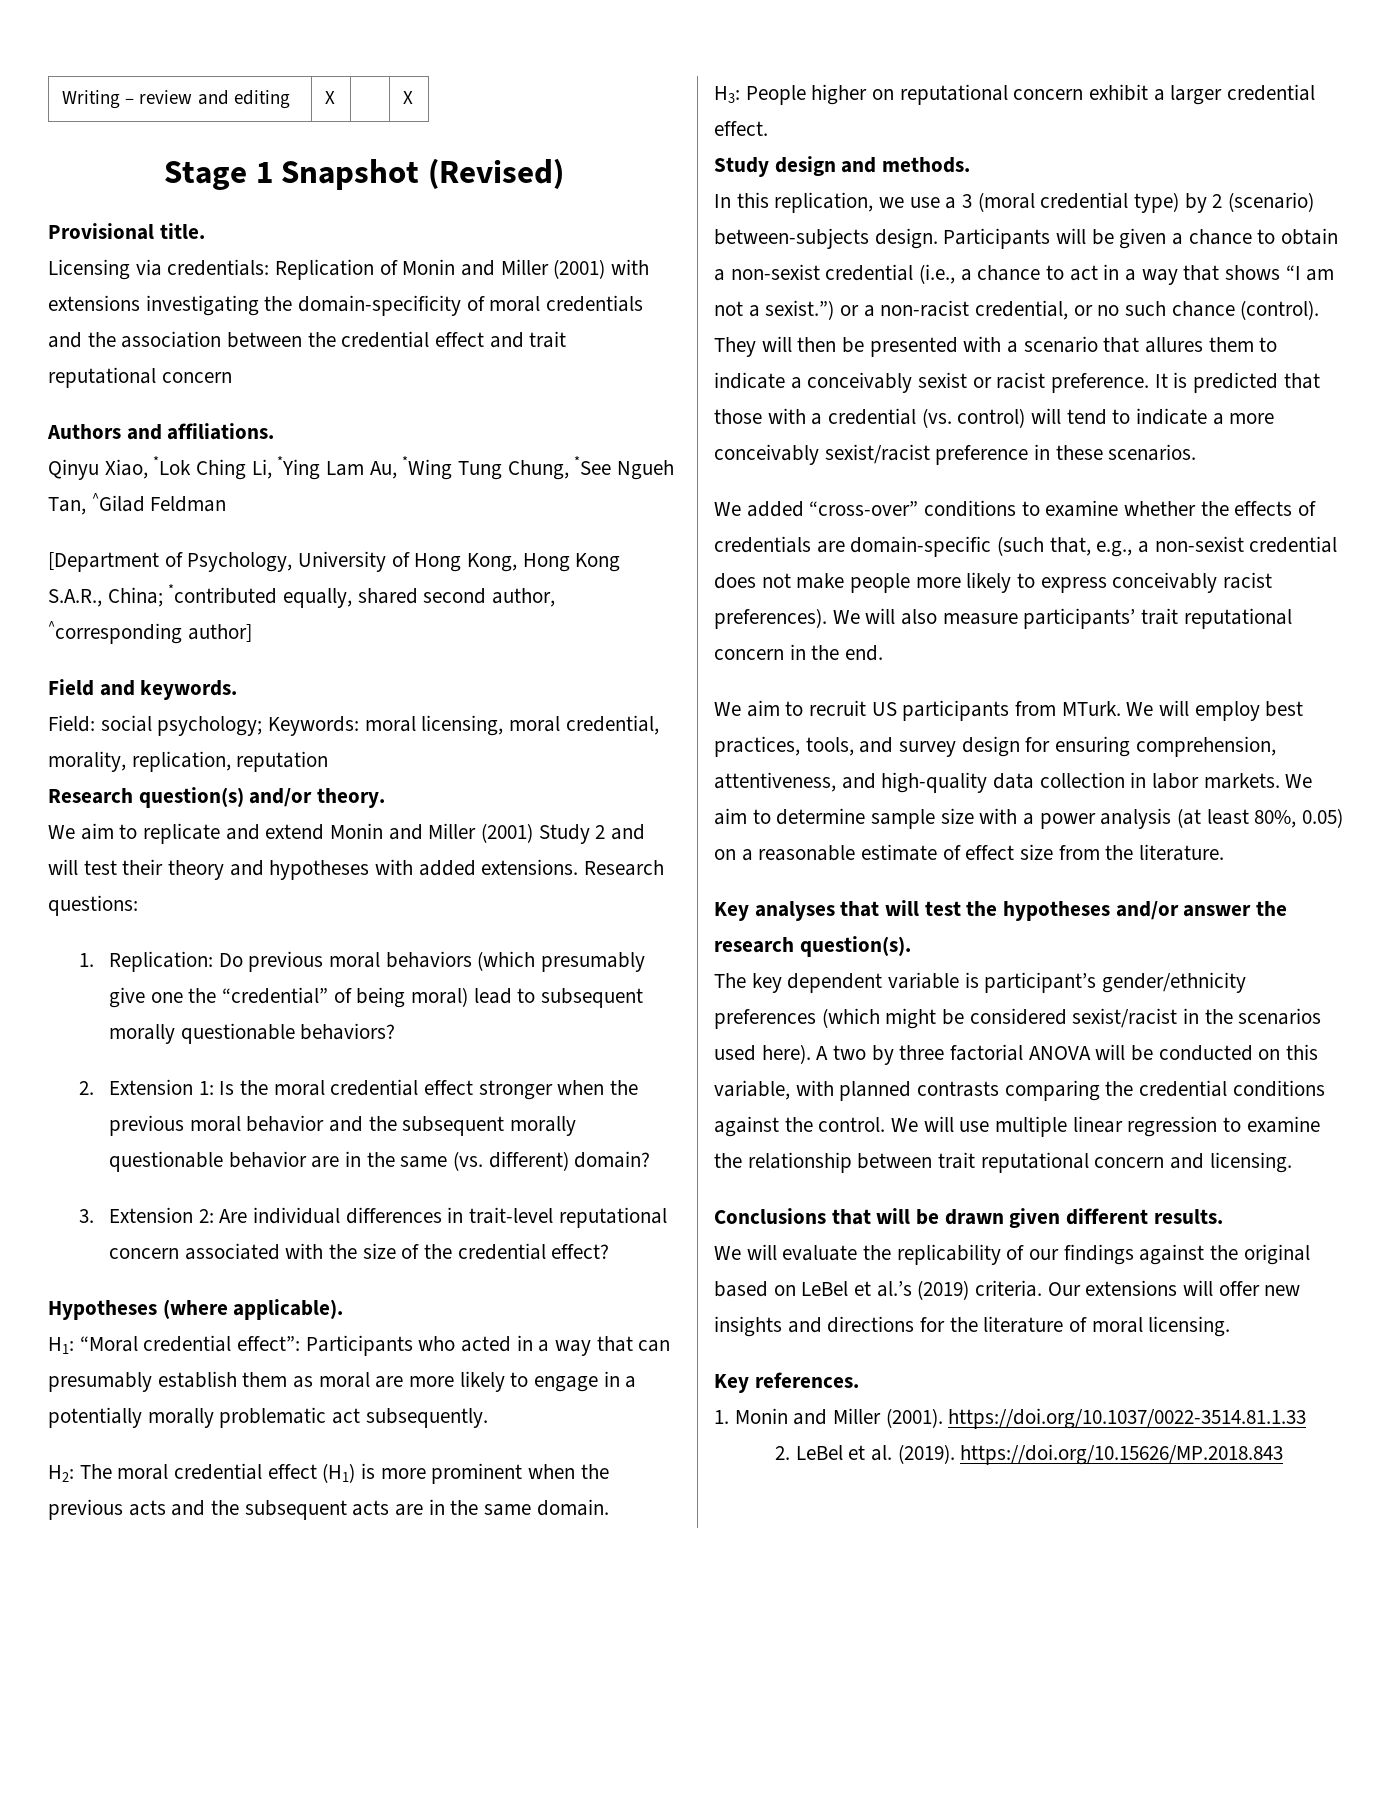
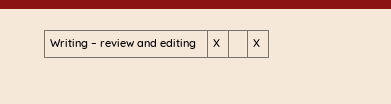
[163,158,565,190] [48,223,205,240] [48,259,650,280] [48,295,644,316] [48,331,567,348] [48,367,232,388] [47,423,275,440] [48,456,675,480] [48,493,227,515] [48,551,621,572] [48,584,556,608] [48,621,252,644] [48,679,238,700] [48,715,659,736] [48,751,329,772] [48,787,386,808] [48,823,646,844] [48,859,665,880] [48,895,138,916] [78,951,646,972] [109,987,644,1008] [109,1023,396,1044] [78,1079,639,1100] [109,1115,577,1136] [109,1151,651,1172] [78,1207,667,1228] [109,1243,610,1260] [48,1299,344,1320] [48,1335,671,1356] [48,1371,637,1392] [48,1407,488,1428] [48,1463,609,1484] [48,1499,609,1520] [714,84,1316,105] [714,121,768,136] [714,156,971,177] [714,192,1315,213] [714,228,1339,249] [714,264,1335,285] [714,300,1320,320] [714,336,1278,357] [714,372,1320,393] [714,408,1275,428] [714,444,1197,465] [714,500,1317,517] [714,536,1338,557] [714,572,1273,593] [714,608,1292,629] [714,644,884,661] [714,700,1304,721] [714,736,1276,757] [714,772,1313,793] [714,808,1344,829] [714,844,1225,861] [714,900,1288,921] [714,936,911,957] [714,972,1247,993] [714,1008,1322,1029] [714,1044,1319,1065] [714,1080,1325,1101] [714,1116,1320,1137] [714,1152,1292,1173] [714,1208,1223,1228] [714,1244,1310,1265] [714,1280,1301,1300] [714,1316,1231,1337] [714,1372,859,1393] [714,1408,1307,1429] [775,1444,1284,1465] // Stage 1 Snapshot (Revised) // Provisional title. // Licensing via credentials: Replication of Monin and Miller (2001) with extensions investigating the domain-specificity of moral credentials and the association between the credential effect and trait reputational concern // Authors and affiliations. // Qinyu Xiao, *Lok Ching Li, *Ying Lam Au, *Wing Tung Chung, *See Ngueh Tan, ^Gilad Feldman // [Department of Psychology, University of Hong Kong, Hong Kong S.A.R., China; *contributed equally, shared second author, ^corresponding author] // Field and keywords. // Field: social psychology; Keywords: moral licensing, moral credential, morality, replication, reputation // Research question(s) and/or theory. // We aim to replicate and extend Monin and Miller (2001) Study 2 and will test their theory and hypotheses with added extensions. Research questions: // 1. Replication: Do previous moral behaviors (which presumably give one the “credential” of being moral) lead to subsequent morally questionable behaviors? // 2. Extension 1: Is the moral credential effect stronger when the previous moral behavior and the subsequent morally questionable behavior are in the same (vs. different) domain? // 3. Extension 2: Are individual differences in trait-level reputational concern associated with the size of the credential effect? // Hypotheses (where applicable). // H1: “Moral credential effect”: Participants who acted in a way that can presumably establish them as moral are more likely to engage in a potentially morally problematic act subsequently. // H2: The moral credential effect (H1) is more prominent when the previous acts and the subsequent acts are in the same domain. // H3: People higher on reputational concern exhibit a larger credential effect. // Study design and methods. // In this replication, we use a 3 (moral credential type) by 2 (scenario) between-subjects design. Participants will be given a chance to obtain a non-sexist credential (i.e., a chance to act in a way that shows “I am not a sexist.”) or a non-racist credential, or no such chance (control). They will then be presented with a scenario that allures them to indicate a conceivably sexist or racist preference. It is predicted that those with a credential (vs. control) will tend to indicate a more conceivably sexist/racist preference in these scenarios. // We added “cross-over” conditions to examine whether the effects of credentials are domain-specific (such that, e.g., a non-sexist credential does not make people more likely to express conceivably racist preferences). We will also measure participants’ trait reputational concern in the end. // We aim to recruit US participants from MTurk. We will employ best practices, tools, and survey design for ensuring comprehension, attentiveness, and high-quality data collection in labor markets. We aim to determine sample size with a power analysis (at least 80%, 0.05) on a reasonable estimate of effect size from the literature. // Key analyses that will test the hypotheses and/or answer the research question(s). // The key dependent variable is participant’s gender/ethnicity preferences (which might be considered sexist/racist in the scenarios used here). A two by three factorial ANOVA will be conducted on this variable, with planned contrasts comparing the credential conditions against the control. We will use multiple linear regression to examine the relationship between trait reputational concern and licensing. // Conclusions that will be drawn given different results. // We will evaluate the replicability of our findings against the original based on LeBel et al.’s (2019) criteria. Our extensions will offer new insights and directions for the literature of moral licensing. // Key references. // 1. Monin and Miller (2001). https://doi.org/10.1037/0022-3514.81.1.33 // 2. LeBel et al. (2019). https://doi.org/10.15626/MP.2018.843 -> (261, 43) none

